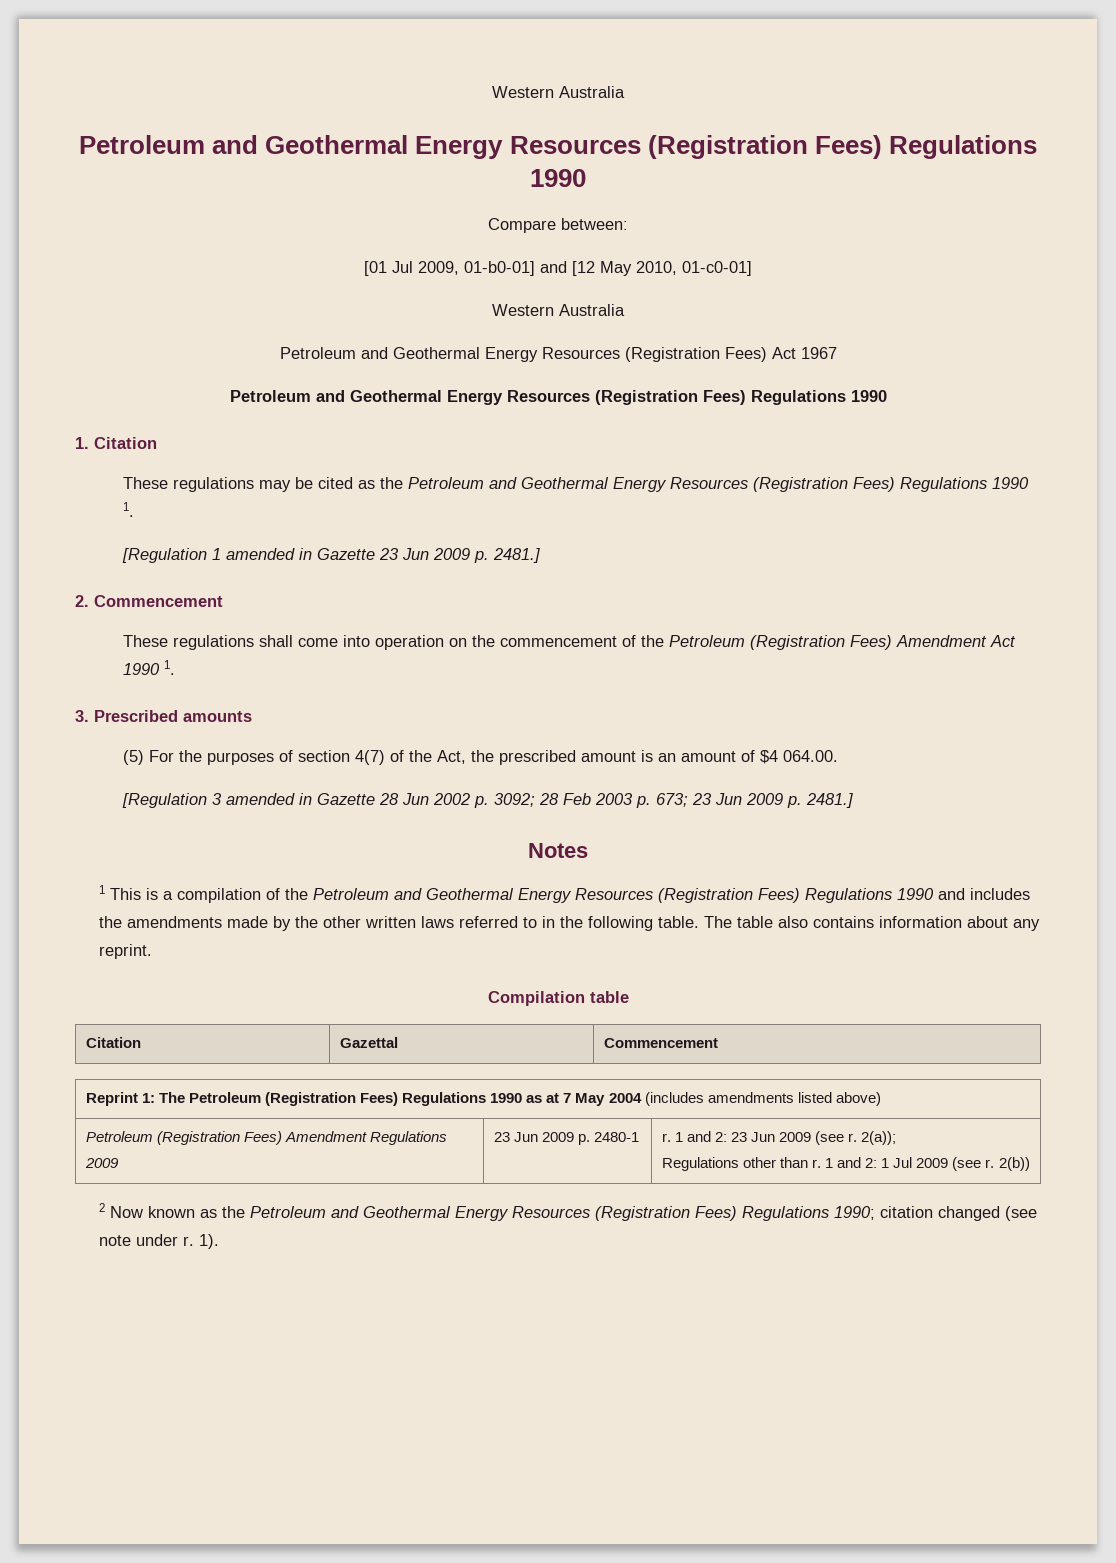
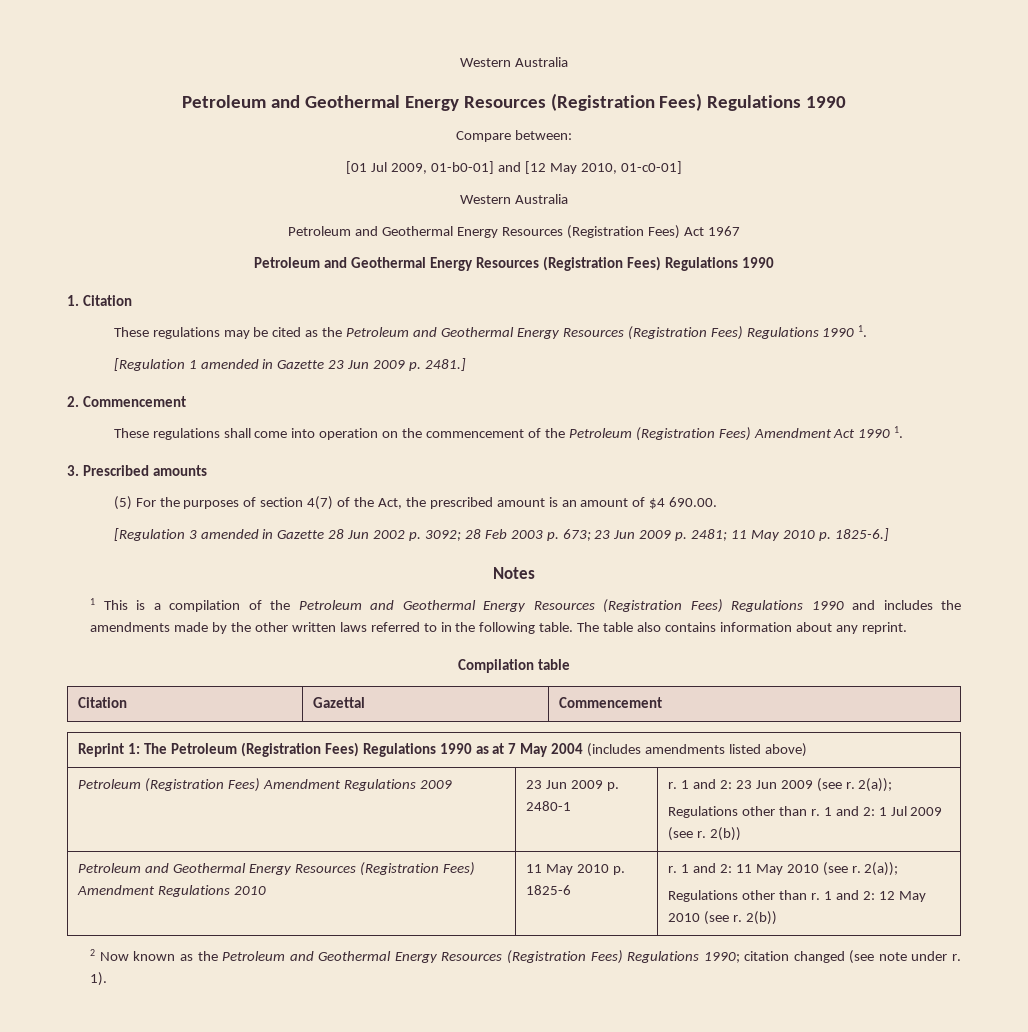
[783,750,839,762] 064.00. -> [669,497,718,507] 690.00.
[806,793,854,808] 2481.] -> [691,528,889,541] 2481; 11 May 2010 p. 1825-6.]
(1030, 1164) none -> [78,862,475,876] [77,885,267,897] [526,864,625,875] [526,885,572,895] [668,862,899,876] [668,890,926,902] [668,911,777,925] // Petroleum and Geothermal Energy Resources (Registration Fees) Amendment Regulations 2010 | 11 May 2010 p. 1825-6 | r. 1 and 2: 11 May 2010 (see r. 2(a)); // Regulations other than r. 1 and 2: 12 May 2010 (see r. 2(b))

